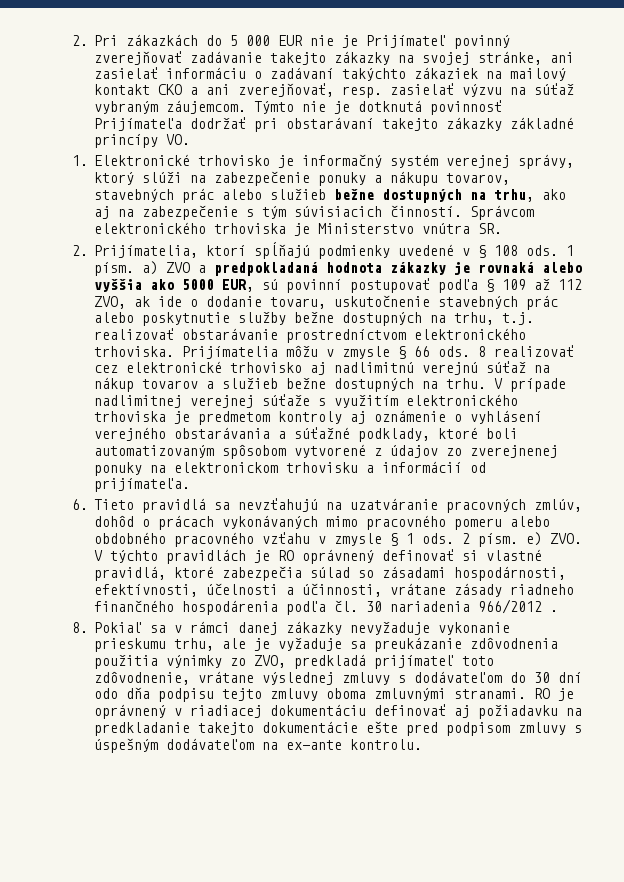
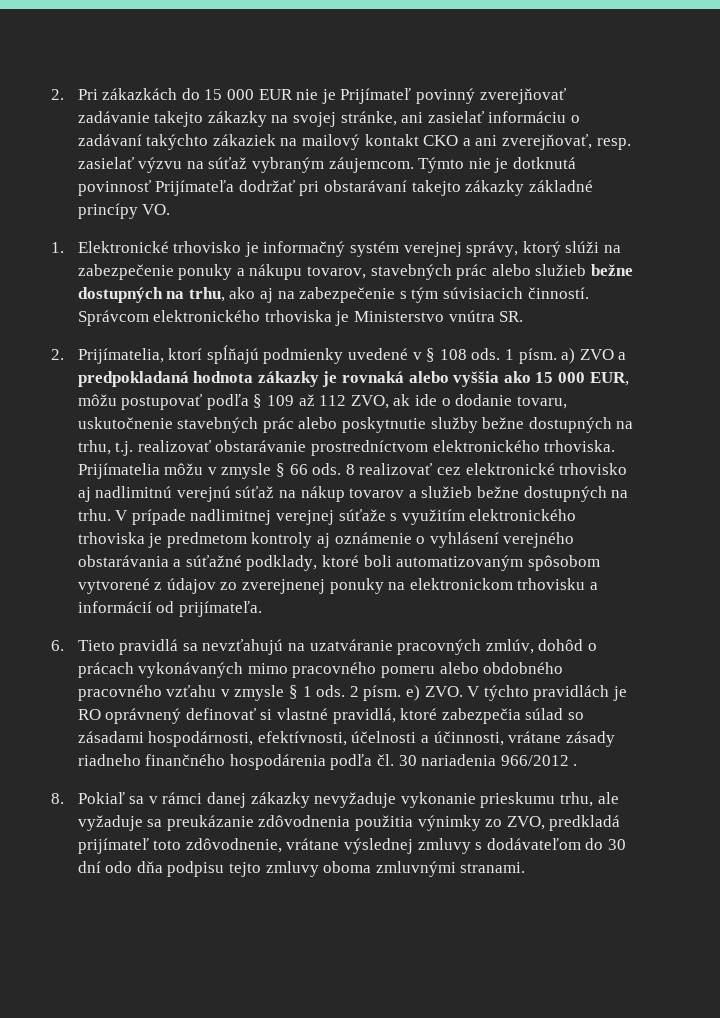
[229,35,238,46] 5 -> [204,89,223,100] 15
[181,279,342,293] 5000 EUR, sú povinní -> [535,372,629,386] [77,394,117,406] 15 000 EUR, môžu
[253,638,270,651] je -> (619, 798) none
[533,688,574,701] [93,704,582,719] [93,721,582,736] [93,738,422,753] RO je oprávnený v riadiacej dokumentáciu definovať aj požiadavku na predkladanie takejto dokumentácie ešte pred podpisom zmluvy s úspešným dodávateľom na ex-ante kontrolu. -> (526, 867) none

